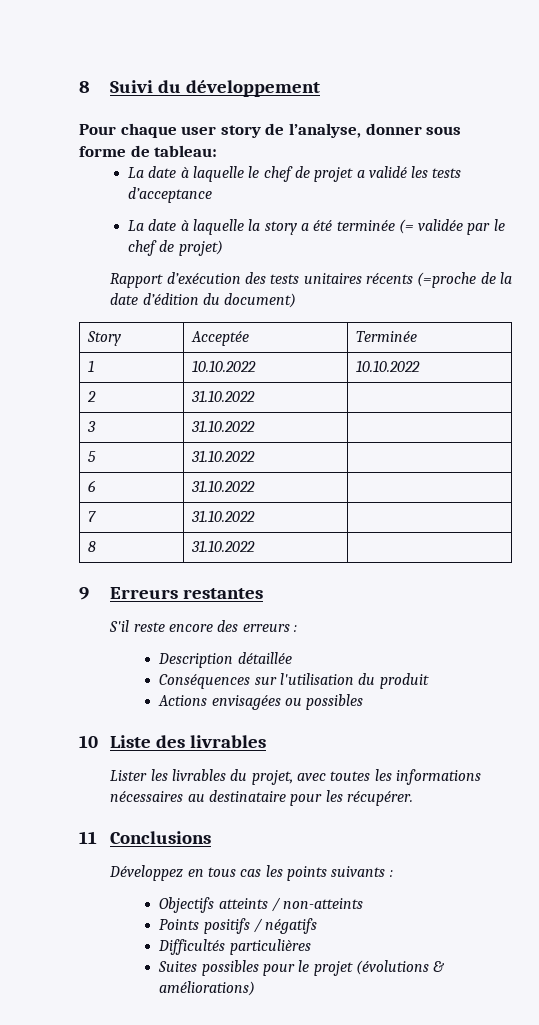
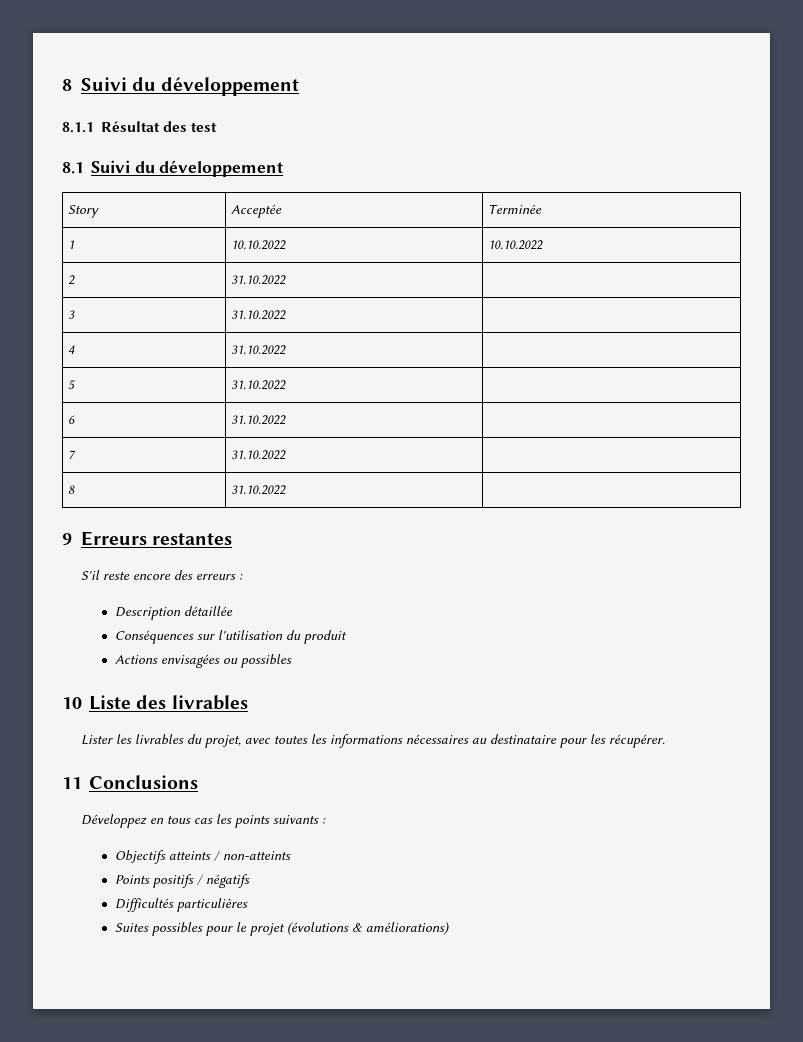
[79,123,462,138] [79,145,218,157] [127,166,462,182] [127,187,212,203] [127,219,505,235] [127,240,223,256] [110,272,512,288] [110,293,297,308] Pour chaque user story de l’analyse, donner sous forme de tableau: // La date à laquelle le chef de projet a validé les tests d’acceptance // La date à laquelle la story a été terminée (= validée par le chef de projet) // Rapport d’exécution des tests unitaires récents (=proche de la date d’édition du document) -> [62,121,218,133] [62,160,284,177] 8.1.1 Résultat des test // 8.1 Suivi du développement
(256, 426) none -> [67,345,75,354] [230,345,286,355] // 4 | 31.10.2022 |

